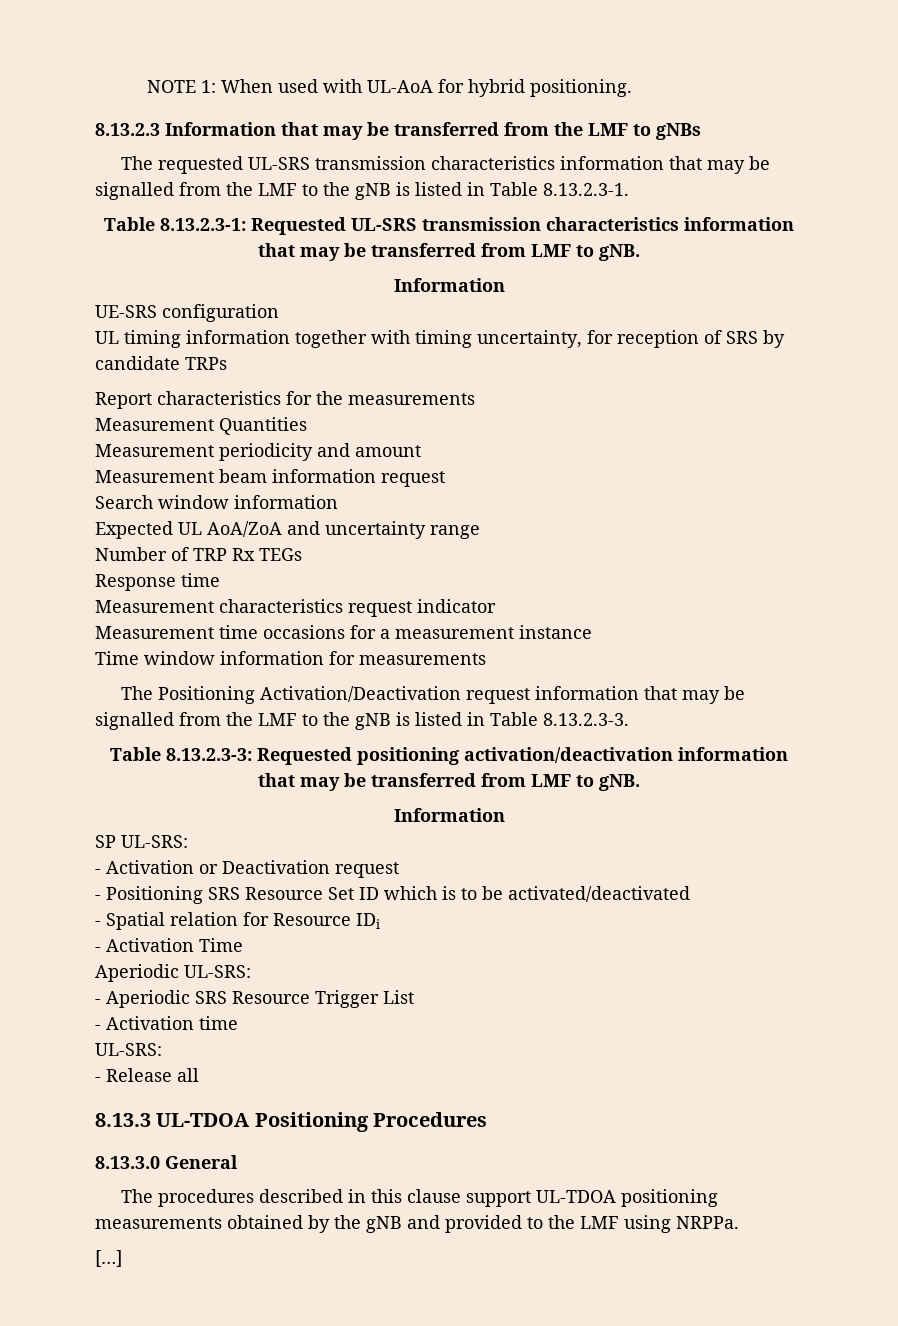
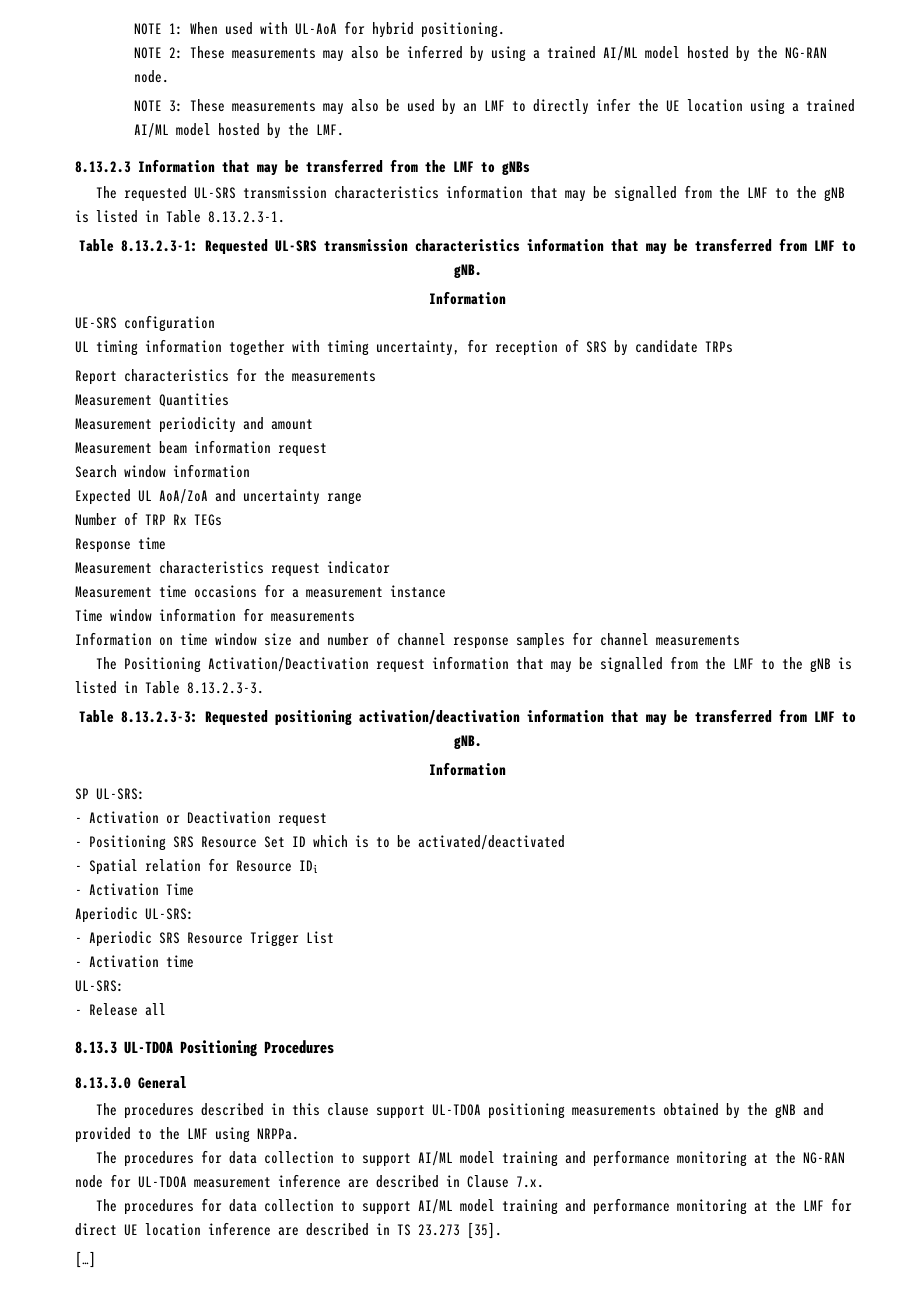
(633, 88) none -> [133,45,827,62] [133,70,169,83] [133,98,855,115] [133,123,344,139] // NOTE 2: These measurements may also be inferred by using a trained AI/ML model hosted by the NG-RAN node. // NOTE 3: These measurements may also be used by an LMF to directly infer the UE location using a trained AI/ML model hosted by the LMF.
(486, 659) none -> [75,632,740,649] // Information on time window size and number of channel response samples for channel measurements
(739, 1222) none -> [96,1150,846,1167] [75,1174,544,1188] [96,1198,853,1215] [75,1222,502,1239] // The procedures for data collection to support AI/ML model training and performance monitoring at the NG-RAN node for UL-TDOA measurement inference are described in Clause 7.x. // The procedures for data collection to support AI/ML model training and performance monitoring at the LMF for direct UE location inference are described in TS 23.273 [35].

